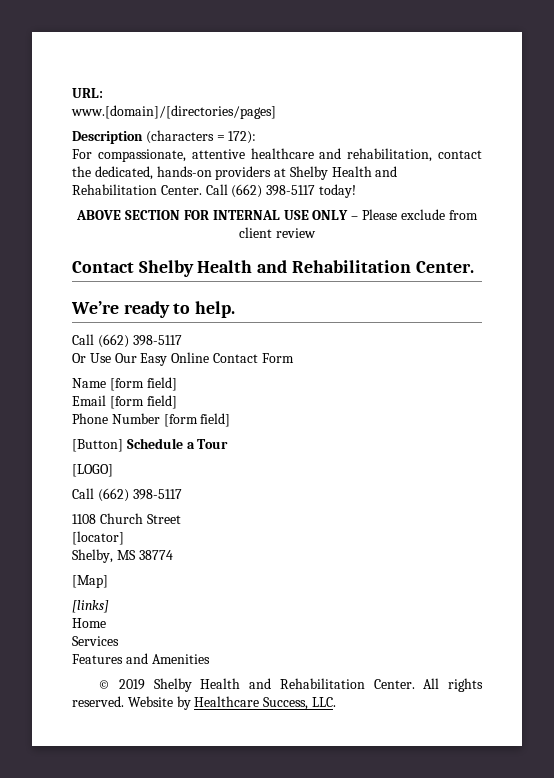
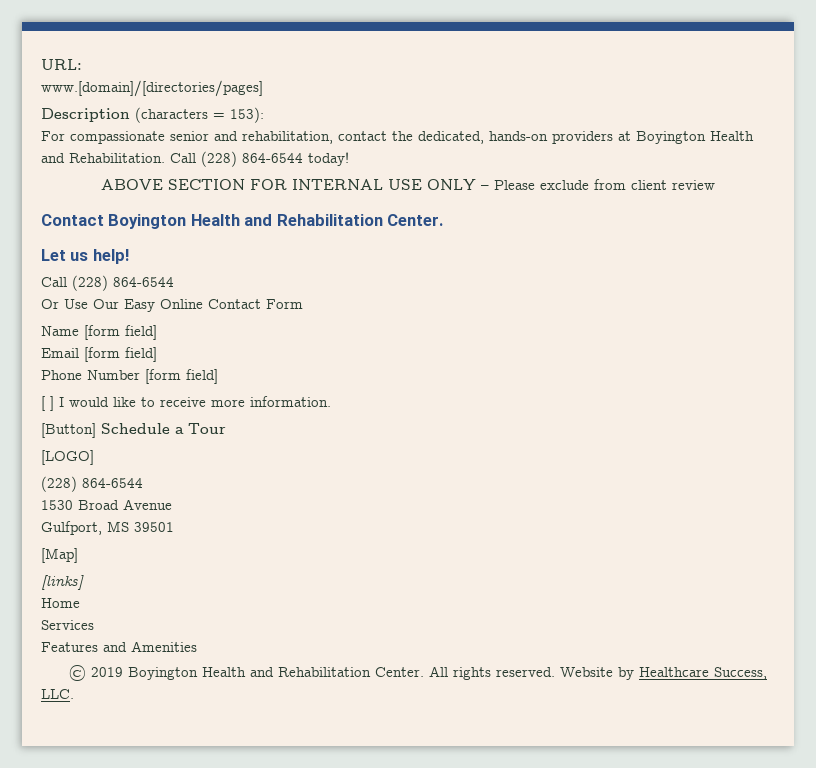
[228,131,257,144] 172): -> [230,107,264,123] 153):
[97,148,314,162] compassionate, attentive healthcare -> [70,131,209,144] compassionate senior
[289,166,398,180] [72,184,316,198] Shelby Health and Rehabilitation Center. Call (662) 398-5117 -> [636,131,754,144] [41,151,303,167] Boyington Health and Rehabilitation. Call (228) 864-6544
[138,260,194,277] Shelby -> [108,214,187,229] Boyington
[71,301,236,318] [72,334,182,348] We’re ready to help. // Call (662) 398-5117 -> [41,249,129,264] [41,275,174,291] Let us help! // Call (228) 864-6544
(231, 420) none -> [41,396,331,411] // [ ] I would like to receive more information.
[72,488,182,502] [72,513,181,524] [72,531,124,545] [72,549,173,563] Call (662) 398-5117 // 1108 Church Street // [locator] // Shelby, MS 38774 -> [41,476,143,492] [41,499,172,510] [41,521,174,535] (228) 864-6544 // 1530 Broad Avenue // Gulfport, MS 39501
[153,678,192,692] Shelby -> [127,667,198,680] Boyington

